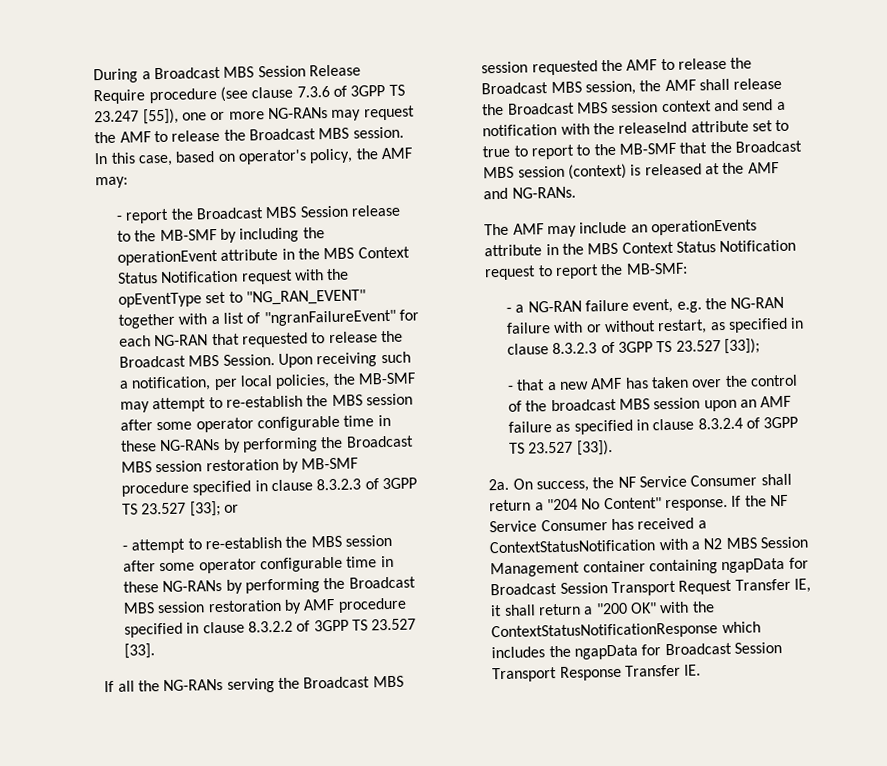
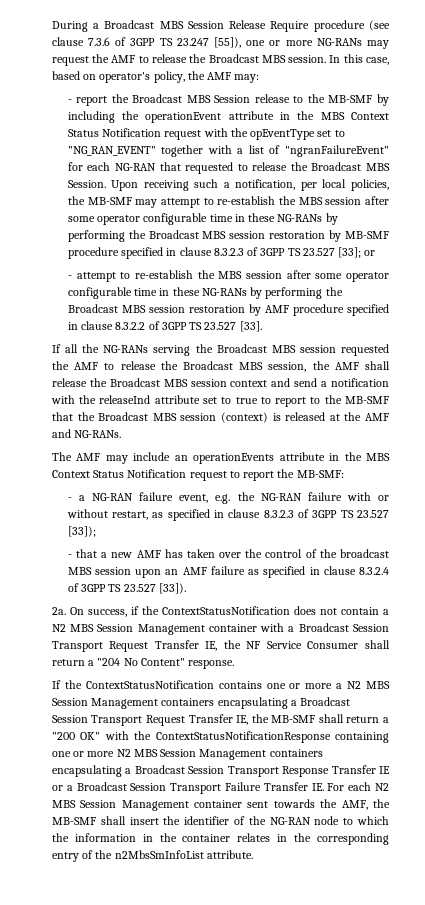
(590, 486) none -> [130,606,389,615] [51,623,389,635] [51,640,218,652] if the ContextStatusNotification does not contain a N2 MBS Session Management container with a Broadcast Session Transport Request Transfer IE,
(729, 505) none -> (235, 664) //
[770,494,789,507] [489,517,707,533] [489,536,809,554] [490,557,809,578] [490,578,812,597] [490,604,503,617] NF Service Consumer has received a ContextStatusNotification with a N2 MBS Session Management container containing ngapData for Broadcast Session Transport Request Transfer IE, it -> [85,680,390,689] [51,697,351,709] [51,714,316,726] ContextStatusNotification contains one or more a N2 MBS Session Management containers encapsulating a Broadcast Session Transport Request Transfer IE, the MB-SMF
[721,621,761,634] [491,644,662,660] which includes the ngapData for -> [334,732,389,743] [51,749,323,760] [51,765,132,777] containing one or more N2 MBS Session Management containers encapsulating a
[684,664,702,676] IE. -> [379,766,390,774] [51,782,389,794] [51,799,390,811] [51,816,389,825] [51,833,389,845] [51,850,253,862] IE or a Broadcast Session Transport Failure Transfer IE. For each N2 MBS Session Management container sent towards the AMF, the MB-SMF shall insert the identifier of the NG-RAN node to which the information in the container relates in the corresponding entry of the n2MbsSmInfoList attribute.

